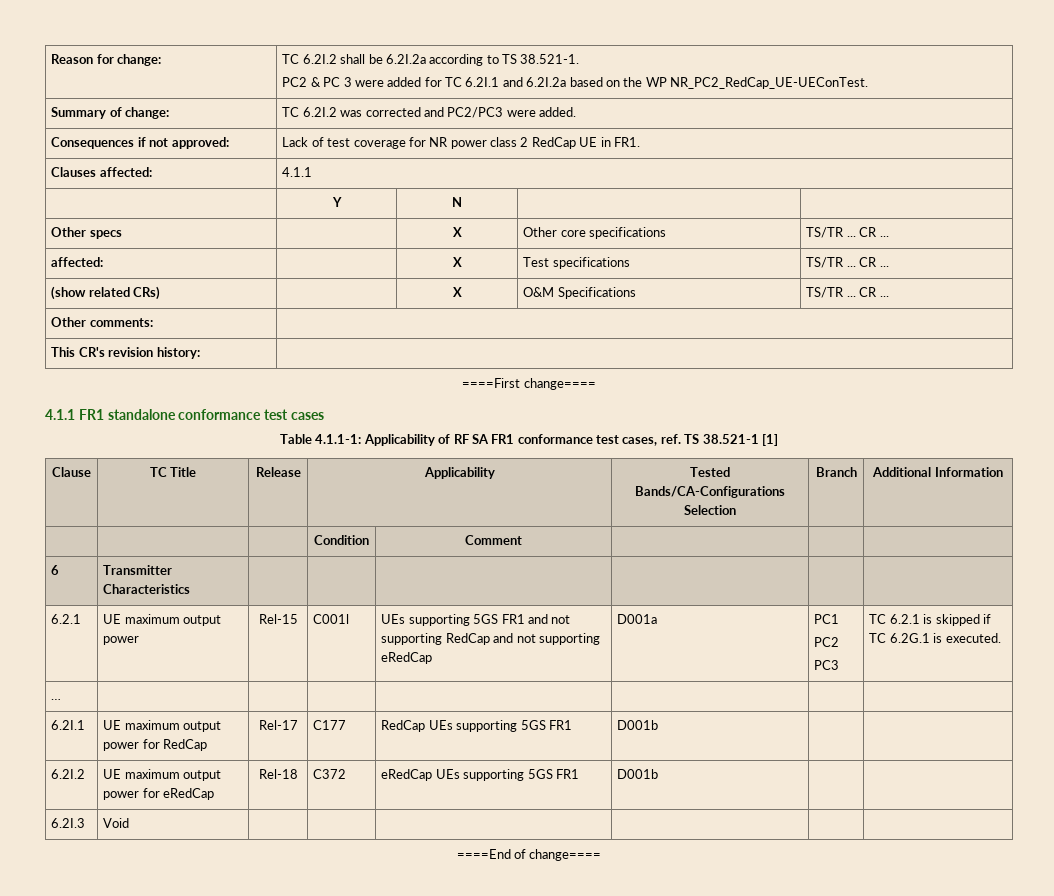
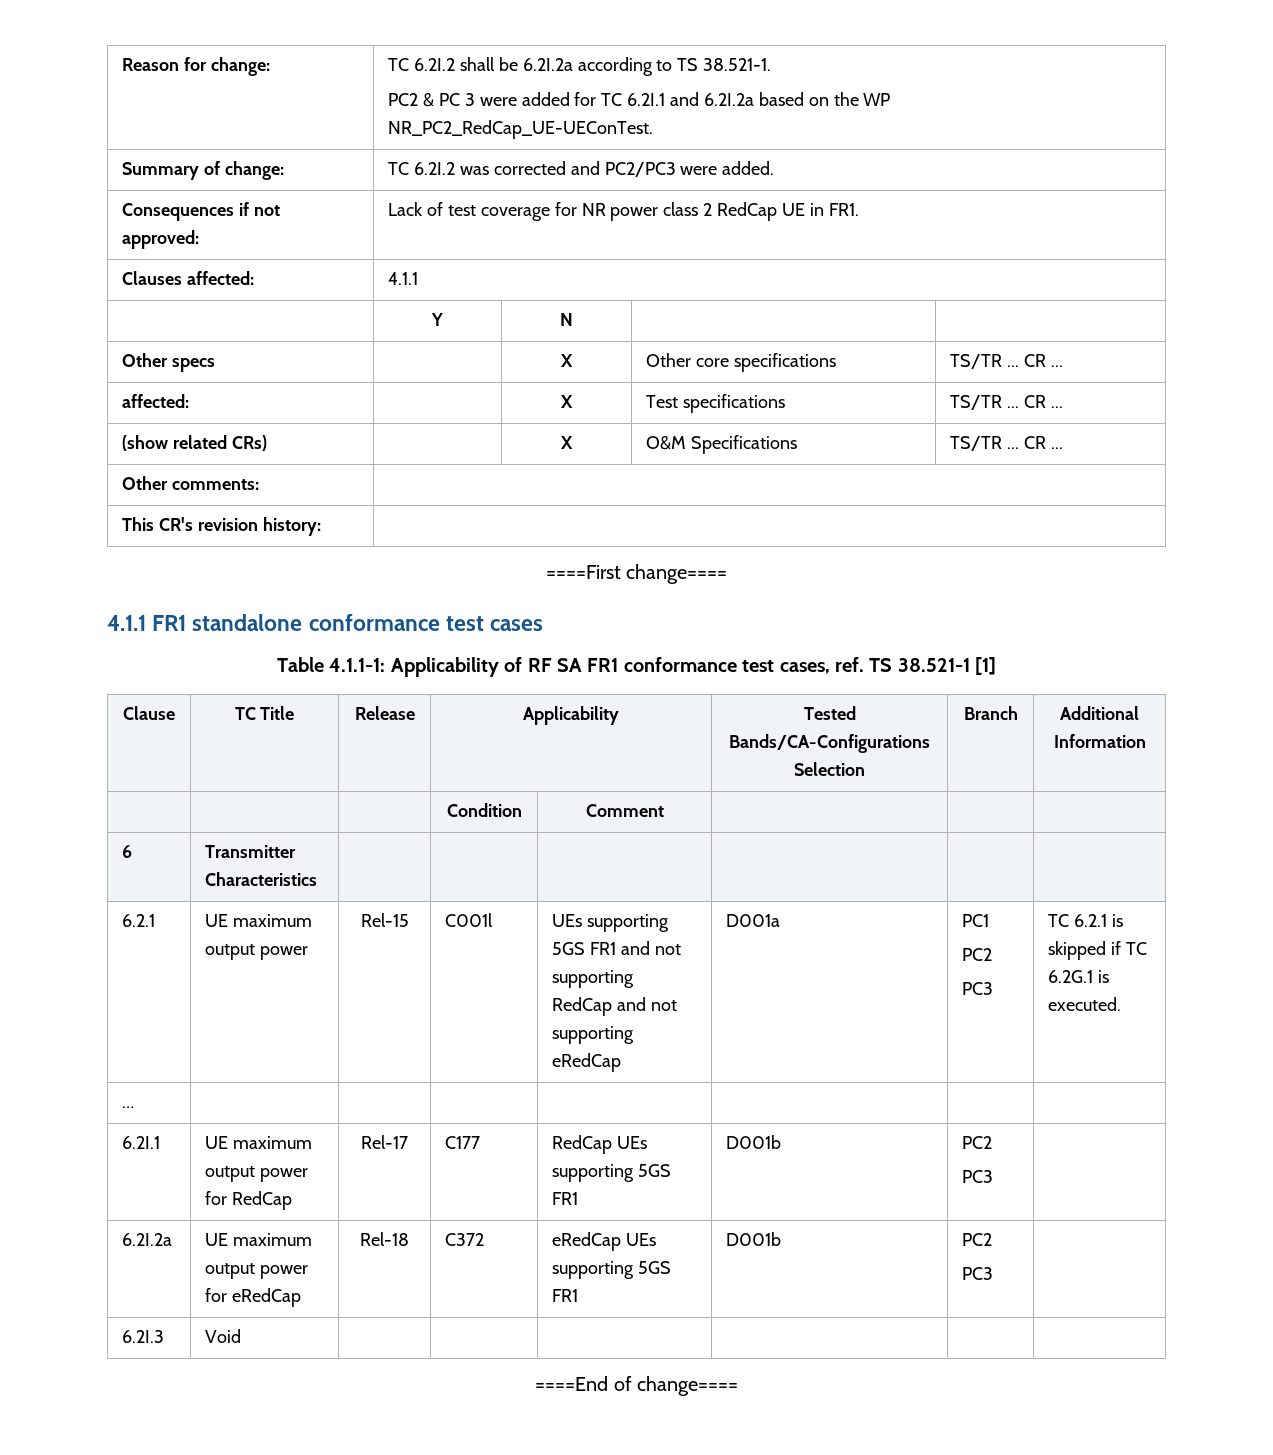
[51,769,86,779] | // 6.2I.2 -> [962,1136,993,1149] [962,1170,994,1183] [122,1233,173,1246] PC2 // PC3 | // 6.2I.2a
(659, 774) none -> [962,1233,993,1246] [962,1267,994,1280] PC2 // PC3

